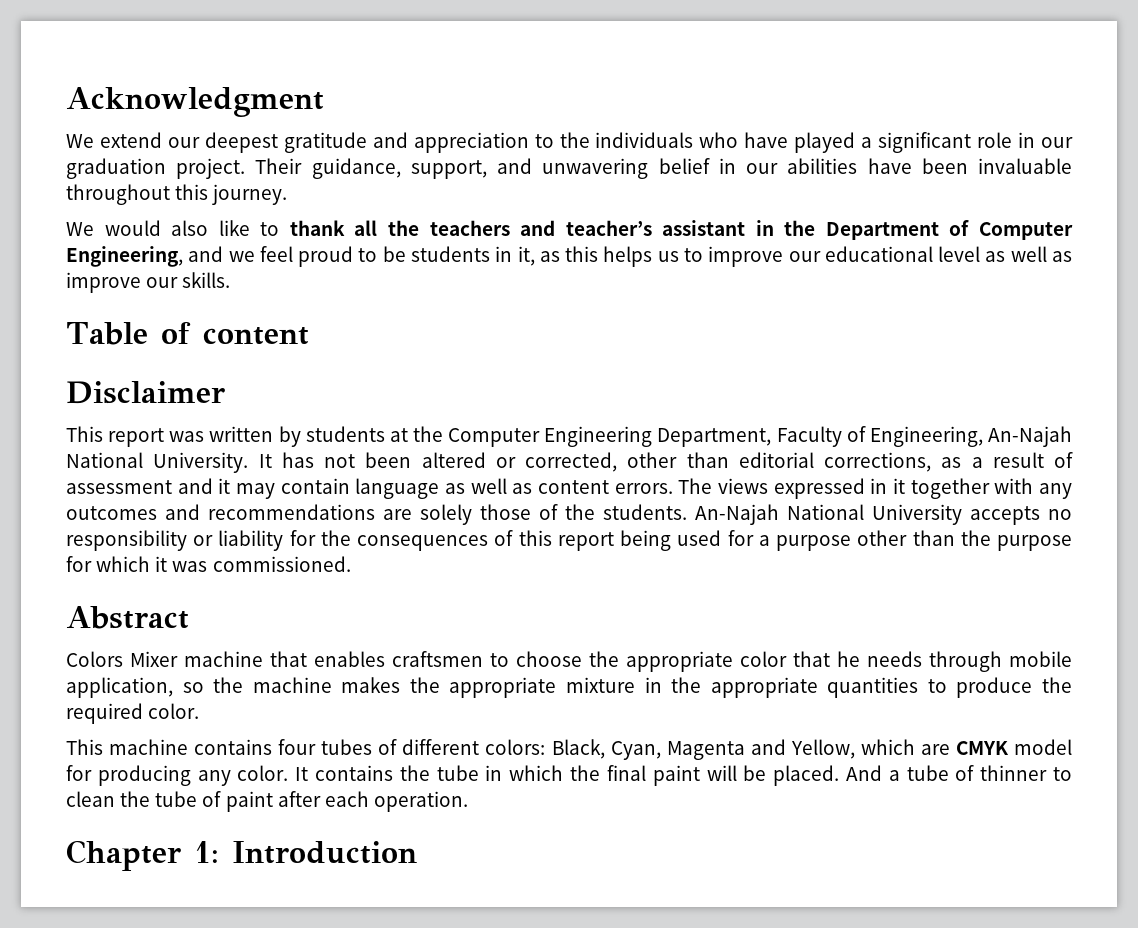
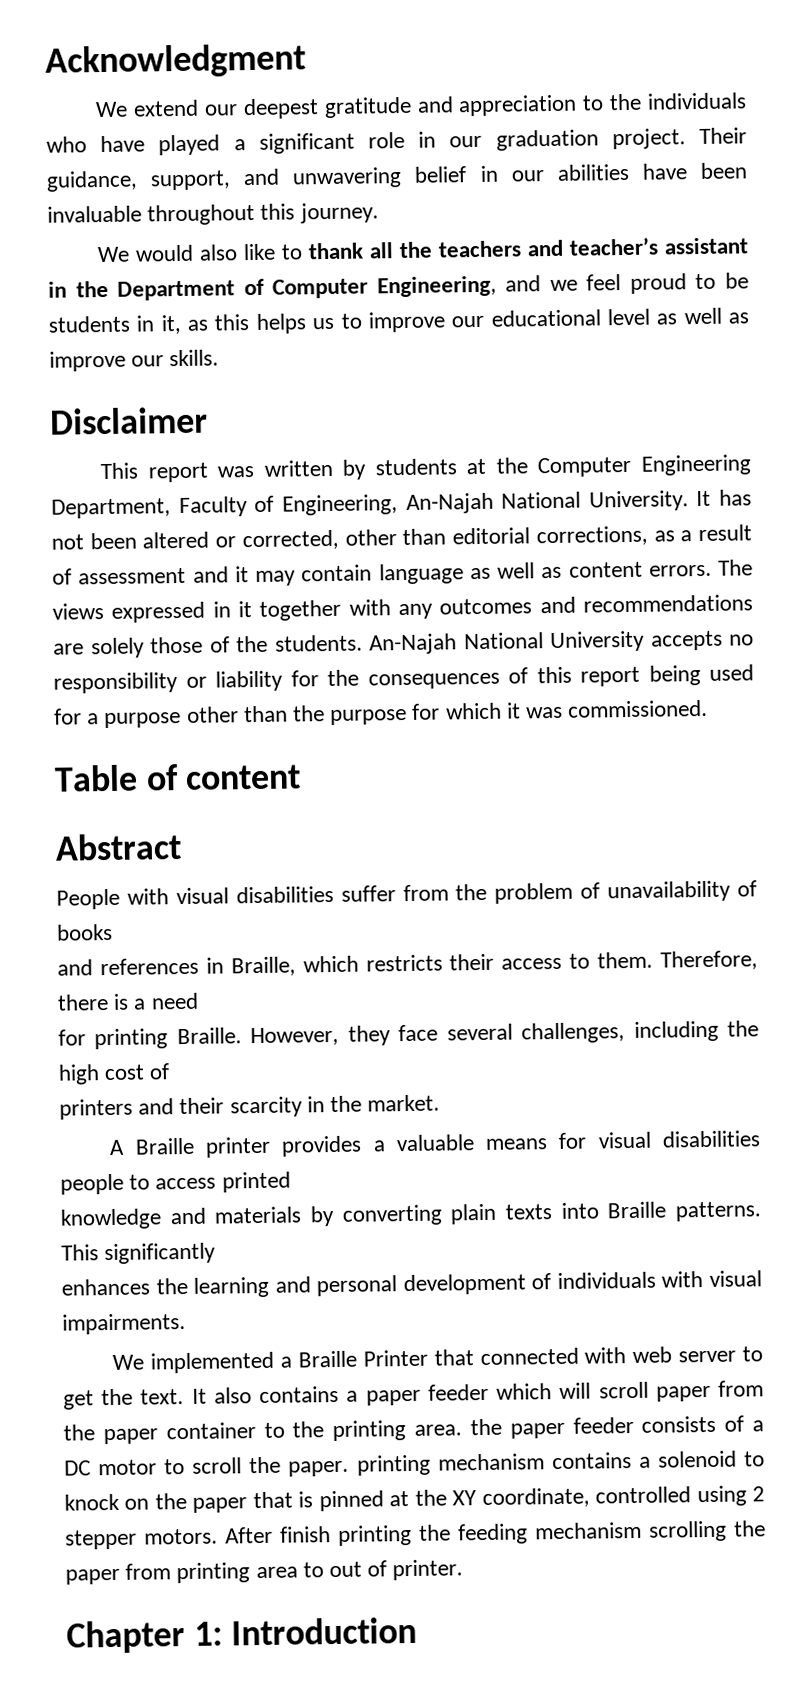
[66,322,309,345] // Table of content -> (220, 358) none
[66,606,189,629] [66,651,1072,672] [66,677,1072,698] [66,703,200,724] [66,739,1072,760] [66,765,1073,786] [66,791,468,812] Abstract // Colors Mixer machine that enables craftsmen to choose the appropriate color that he needs through mobile application, so the machine makes the appropriate mixture in the appropriate quantities to produce the required color. // This machine contains four tubes of different colors: Black, Cyan, Magenta and Yellow, which are CMYK model for producing any color. It contains the tube in which the final paint will be placed. And a tube of thinner to clean the tube of paint after each operation. -> [54,764,302,792] [55,833,182,861] [56,880,757,910] [56,923,113,941] [57,950,758,977] [57,992,199,1011] [58,1020,759,1050] [58,1063,171,1085] [59,1094,441,1120] [109,1130,760,1158] [60,1171,291,1195] [60,1201,761,1230] [61,1242,217,1265] [61,1270,762,1298] [62,1313,186,1335] [112,1346,763,1374] [63,1380,765,1410] [63,1415,765,1445] [64,1450,766,1477] [64,1485,765,1513] [65,1520,766,1550] [65,1559,464,1585] Table of content // Abstract // People with visual disabilities suffer from the problem of unavailability of books // and references in Braille, which restricts their access to them. Therefore, there is a need // for printing Braille. However, they face several challenges, including the high cost of // printers and their scarcity in the market. // A Braille printer provides a valuable means for visual disabilities people to access printed // knowledge and materials by converting plain texts into Braille patterns. This significantly // enhances the learning and personal development of individuals with visual impairments. // We implemented a Braille Printer that connected with web server to get the text. It also contains a paper feeder which will scroll paper from the paper container to the printing area. the paper feeder consists of a DC motor to scroll the paper. printing mechanism contains a solenoid to knock on the paper that is pinned at the XY coordinate, controlled using 2 stepper motors. After finish printing the feeding mechanism scrolling the paper from printing area to out of printer.

